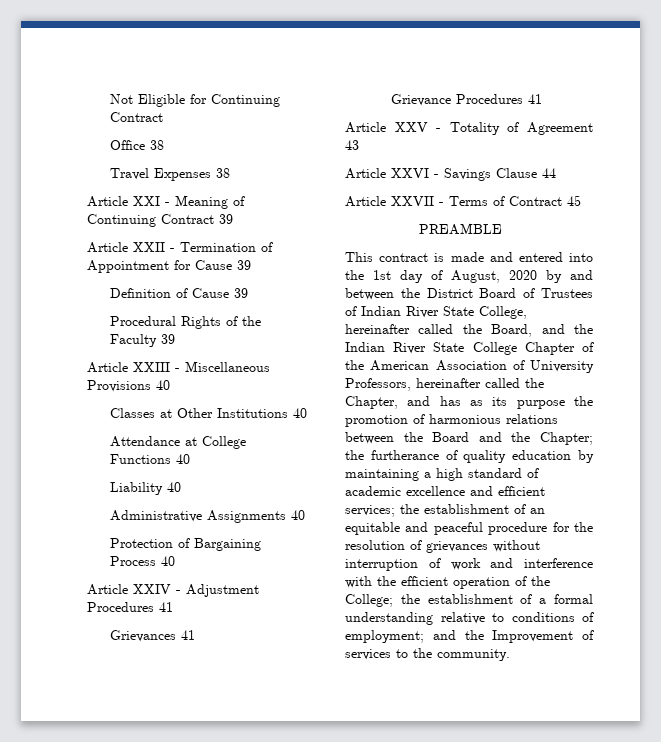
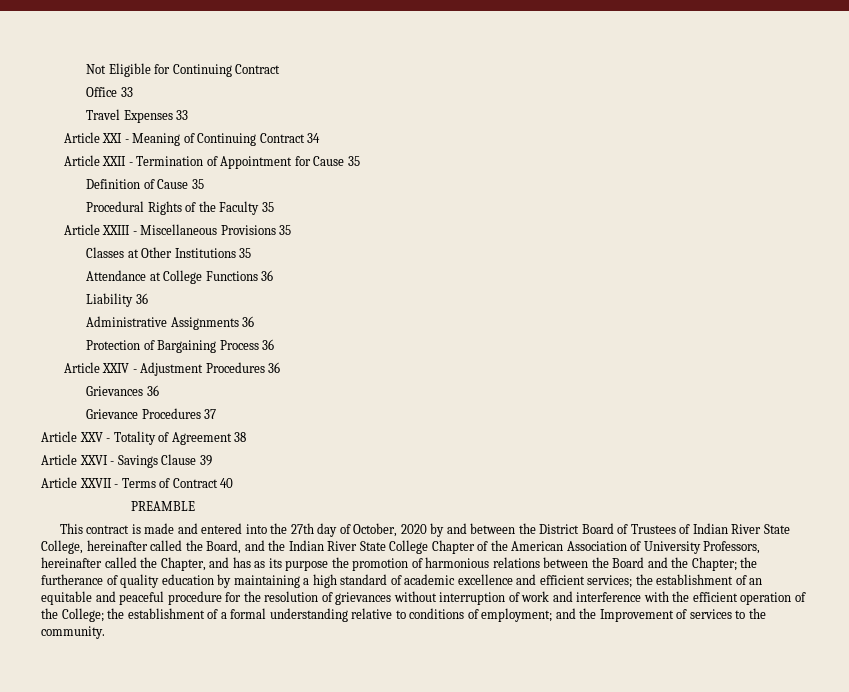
[150,140,165,150] 38 -> [120,87,133,97] 33
[216,168,231,178] 38 -> [176,110,189,120] 33
[219,214,234,224] 39 -> [307,133,321,143] 34
[237,260,252,270] 39 -> [347,156,360,166] 35
[234,288,249,298] 39 -> [191,179,204,189] 35
[161,334,176,344] 39 -> [261,202,274,212] 35
[156,380,171,390] 40 -> [279,225,292,235] 35
[293,408,308,418] 40 -> [239,248,252,258] 35
[176,454,191,464] 40 -> [261,270,274,281] 36
[167,482,182,492] 40 -> [135,293,148,304] 36
[291,510,306,520] 40 -> [242,316,255,327] 36
[161,556,176,566] 40 -> [262,339,275,350] 36
[159,602,174,612] 41 -> [268,362,281,373] 36
[181,630,196,640] 41 -> [146,385,159,396] 36
[528,94,543,104] 41 -> [204,409,217,419] 37
[345,140,359,150] 43 -> [234,432,247,442] 38
[542,168,556,178] 44 -> [199,455,212,466] 39
[567,195,581,206] 45 -> [220,478,234,488] 40
[373,270,391,280] 1st -> [290,523,314,534] 27th
[451,270,500,283] August, -> [353,523,398,537] October,

